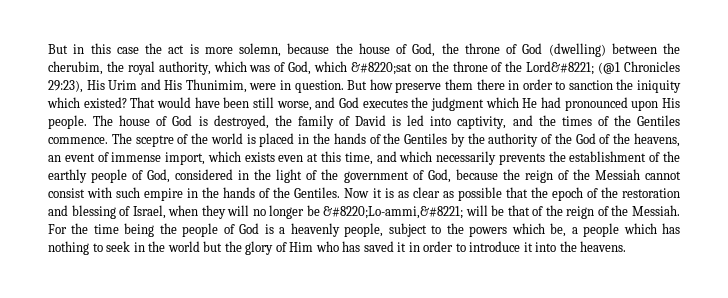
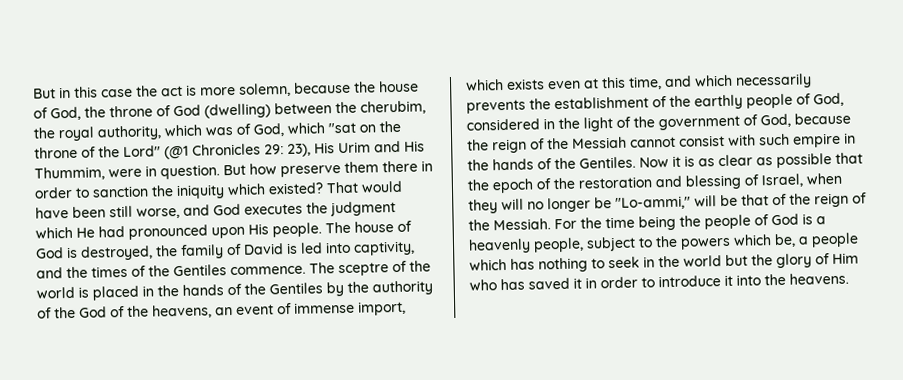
[350,62,412,75] &#8220;sat -> [328,122,356,134] "sat
[526,61,595,75] Lord&#8221; -> [123,145,161,158] Lord"
[48,80,83,93] 29:23), -> [264,143,311,158] 29: 23),
[185,79,247,93] Thunimim, -> [34,166,105,181] Thummim,
[323,206,464,219] &#8220;Lo-ammi,&#8221; -> [615,195,691,211] "Lo-ammi,"

